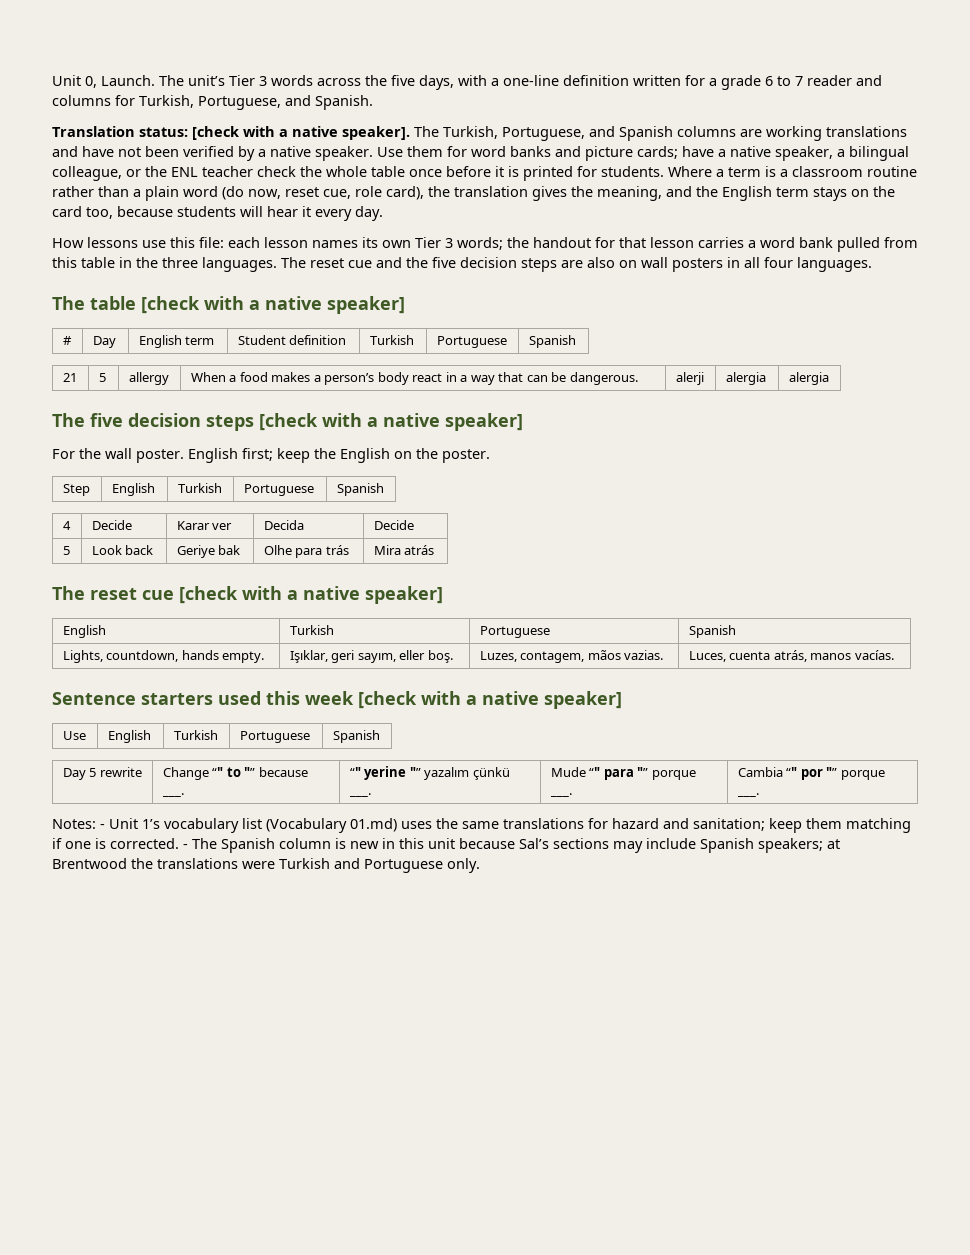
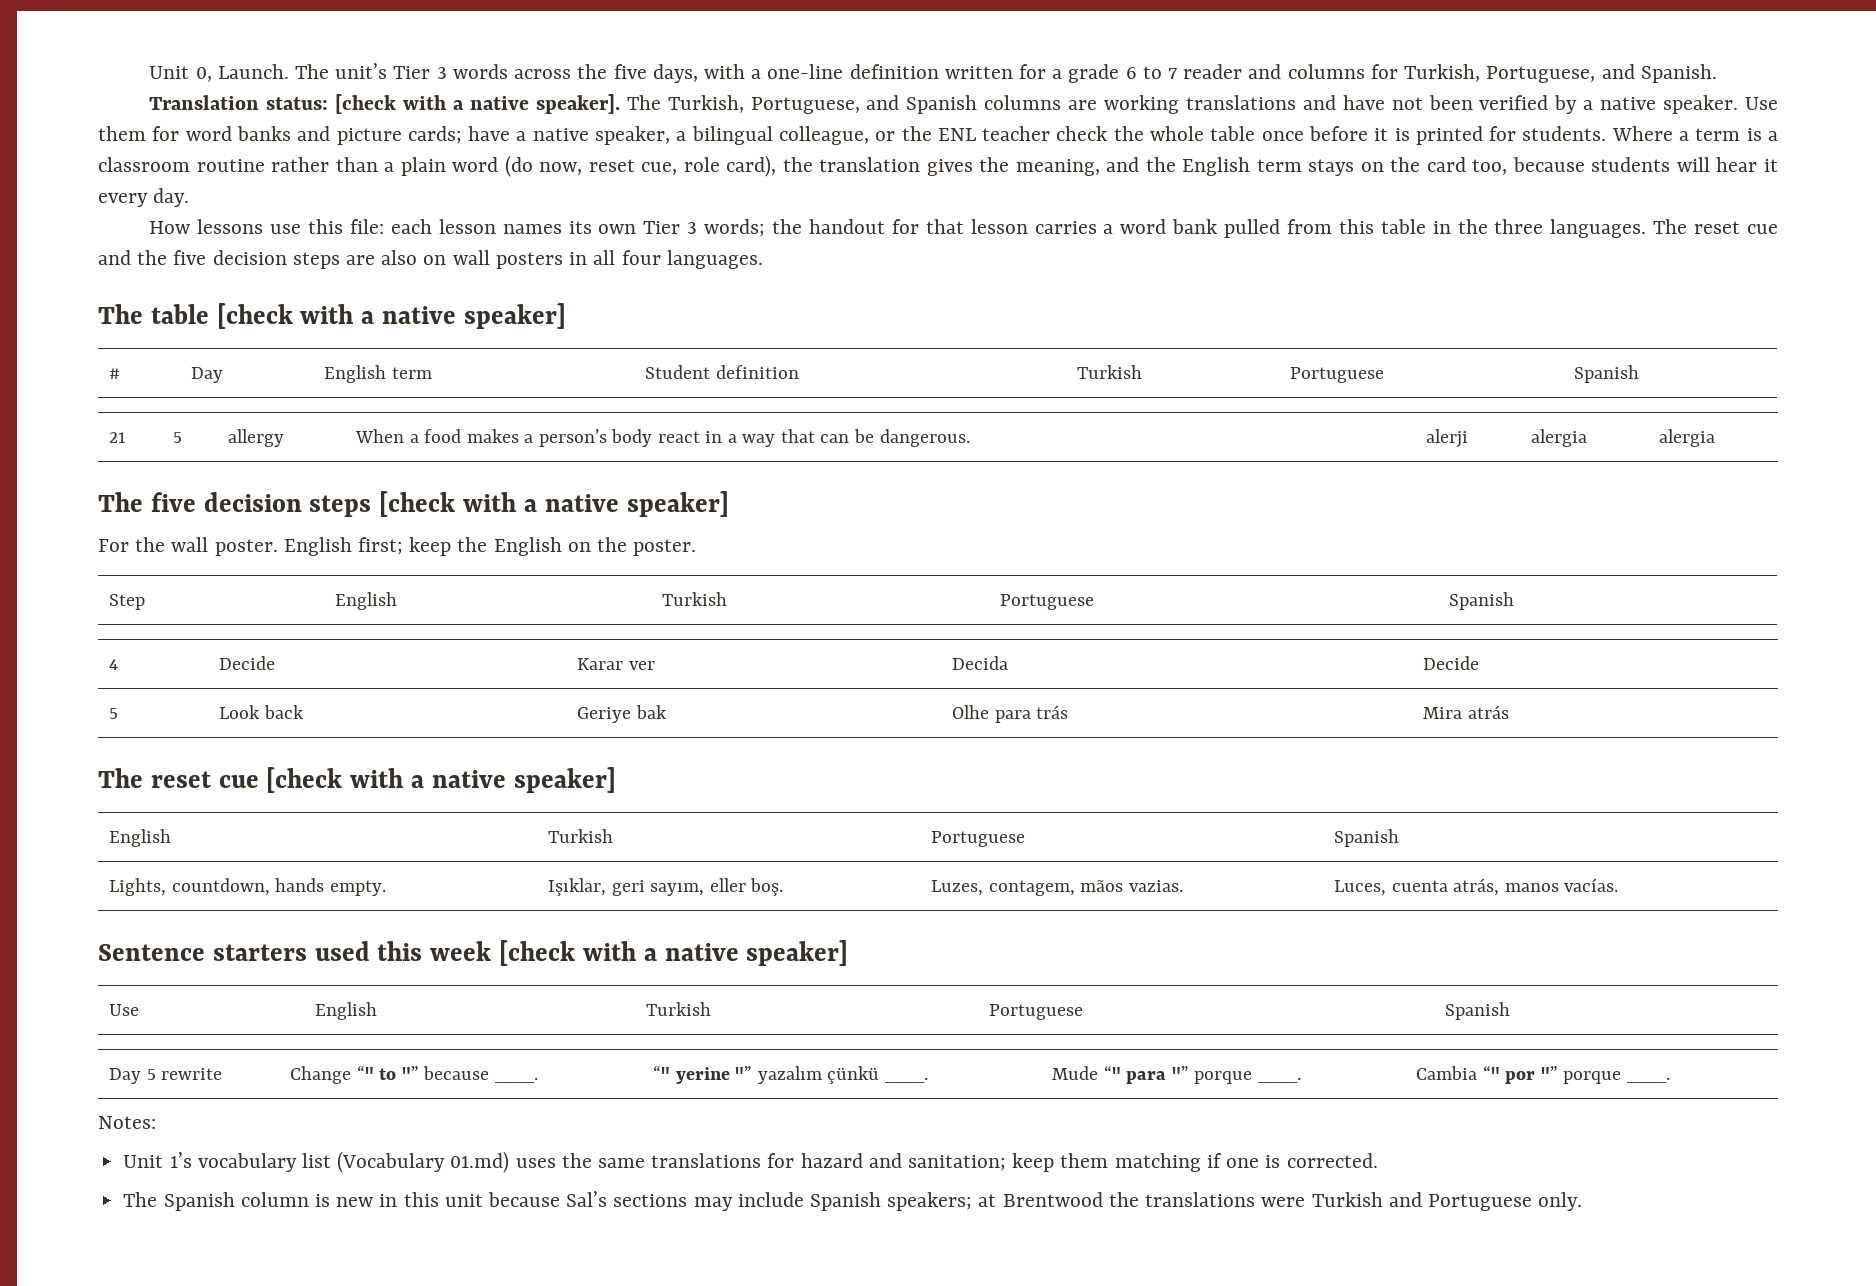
[100,824,105,829] - -> (156, 1122) //
[183,844,188,849] - -> (1378, 1160) //

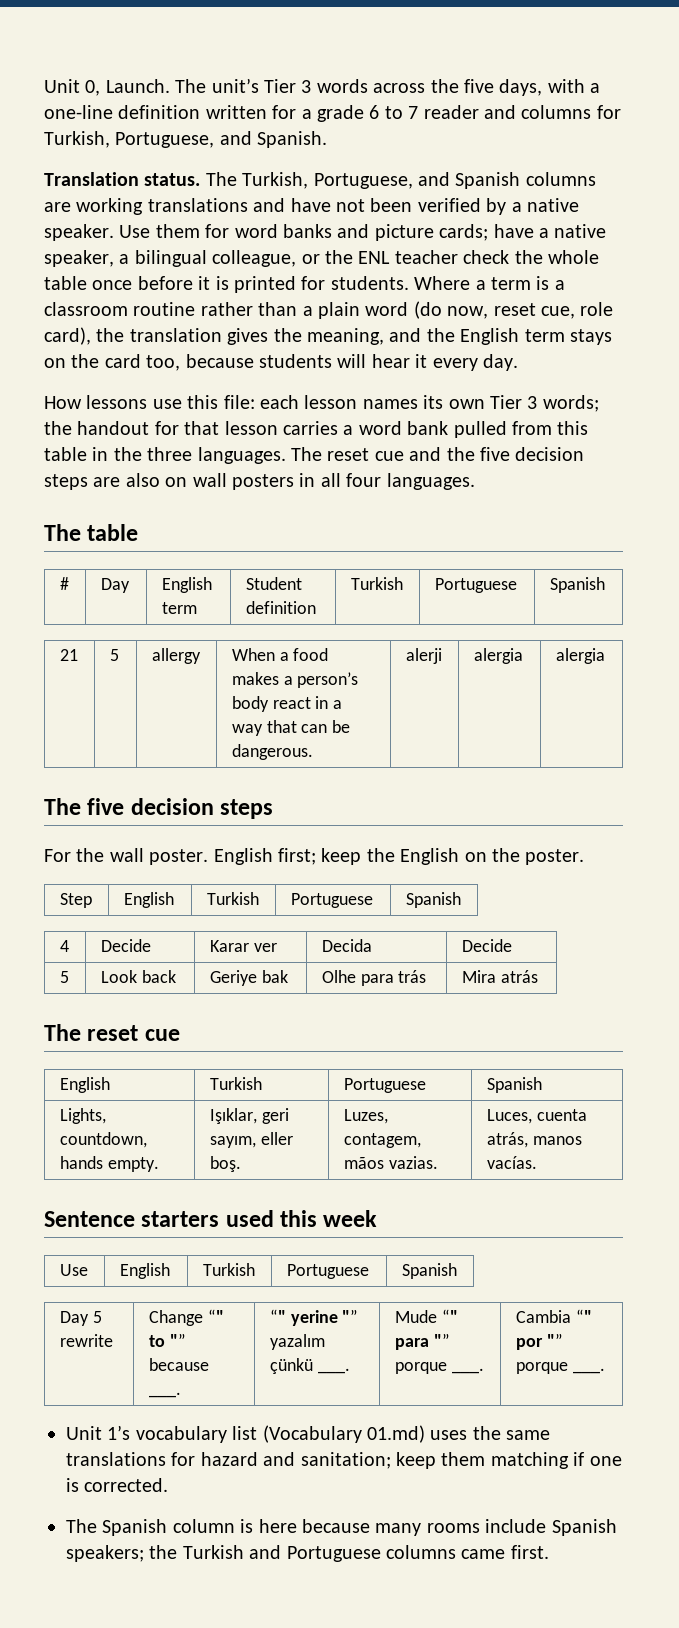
[266,94,620,114] status: [check with a native speaker]. -> [144,173,201,186] status.
[216,303,566,329] [check with a native speaker] -> (139, 532) none
[379,491,729,517] [check with a native speaker] -> (274, 809) none
[266,767,616,793] [check with a native speaker] -> (180, 1035) none
[499,940,849,966] [check with a native speaker] -> (378, 1218) none
[98,1116,156,1129] // Notes: -> (605, 1371) none
[336,1191,1583,1211] new in this unit because Sal’s sections may include Spanish speakers; at Brentwood the translations were Turkish and Portuguese only. -> [258,1519,617,1536] [66,1545,549,1562] here because many rooms include Spanish speakers; the Turkish and Portuguese columns came first.

